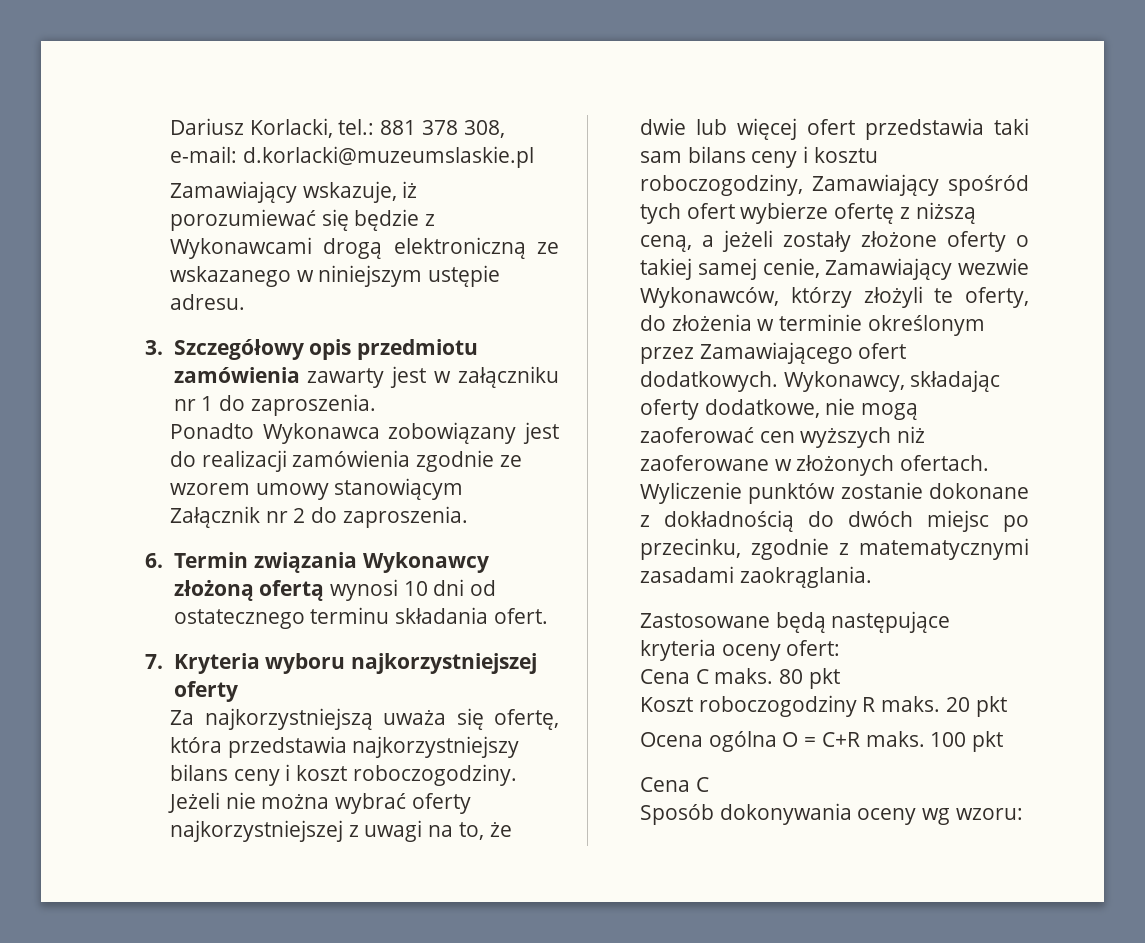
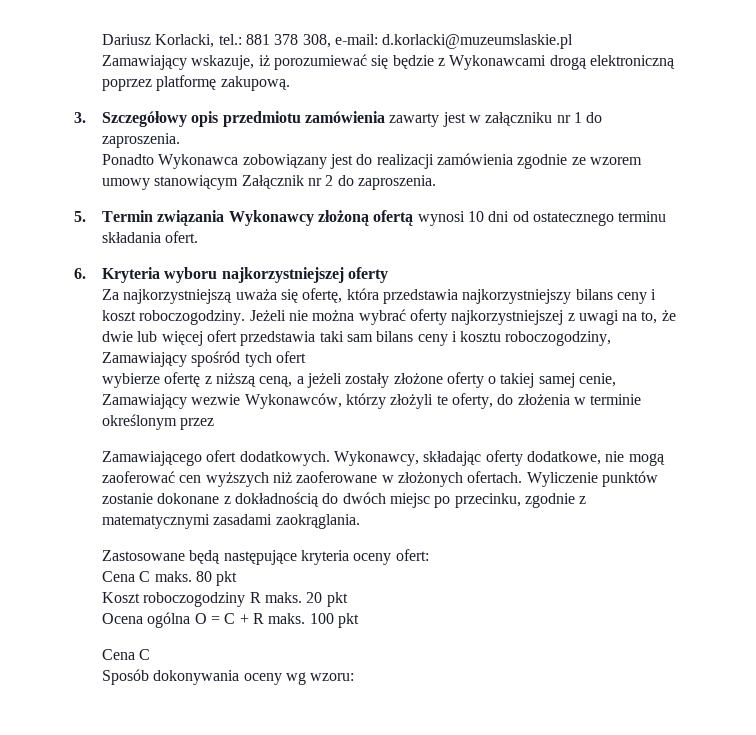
[537,242,559,254] [170,265,501,287] [170,294,246,310] ze wskazanego w niniejszym ustępie adresu. -> [101,75,290,91] poprzez platformę zakupową.
[145,553,163,568] 6. -> [74,211,86,222] 5.
[145,654,163,669] 7. -> [74,268,86,279] 6.
(735, 211) none -> (306, 357) //
(695, 355) none -> (215, 424) //
[821,732,860,747] C+R -> [224,613,264,624] C + R

